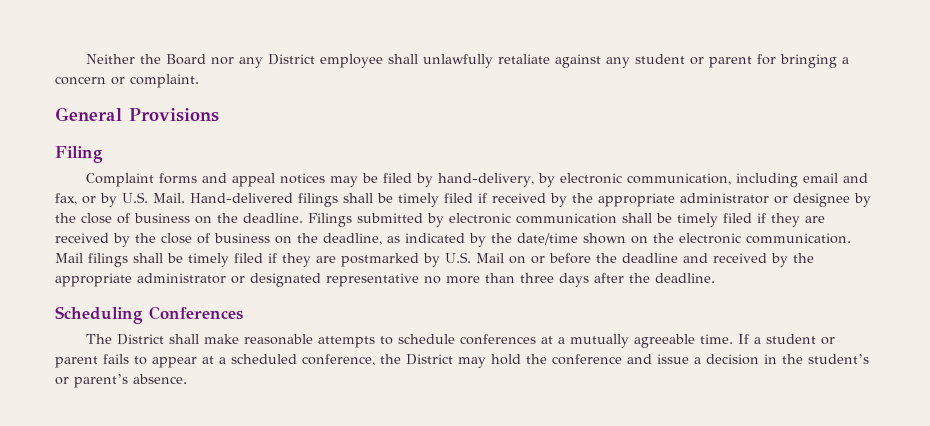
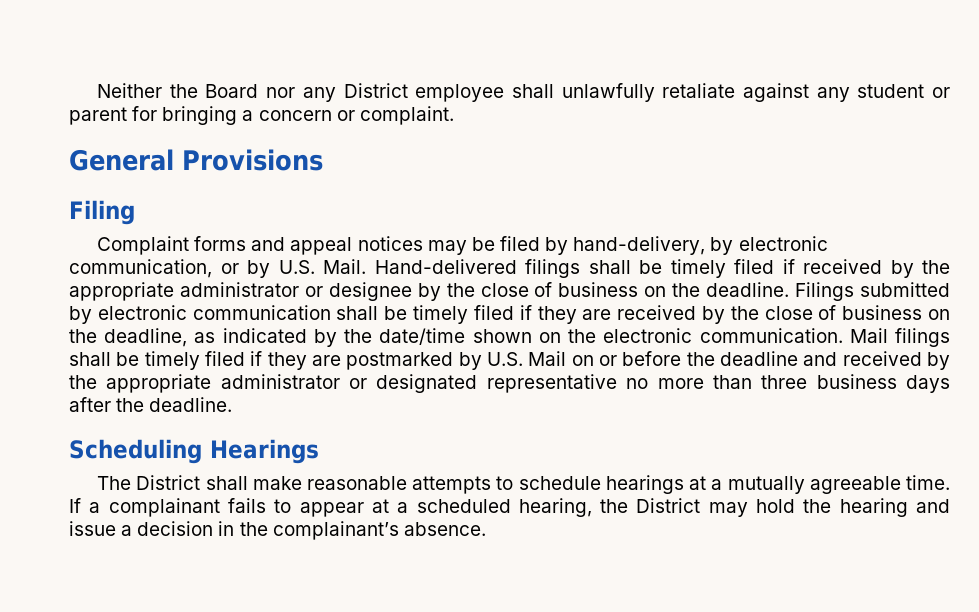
[735,173,868,187] [55,193,77,205] including email and fax, -> (212, 268) none
(554, 278) none -> [816,374,897,389] business
[149,306,243,320] Conferences -> [210,439,319,464] Hearings
[459,334,536,345] conferences -> [605,475,684,494] hearings
[765,334,835,345] [55,356,98,368] student or parent -> [108,498,220,517] complainant
[302,354,375,366] conference, -> [518,498,592,517] hearing,
[552,354,622,365] conference -> [839,498,908,517] hearing
[808,354,869,364] [55,374,128,388] student’s or parent’s -> [272,521,399,540] complainant’s

